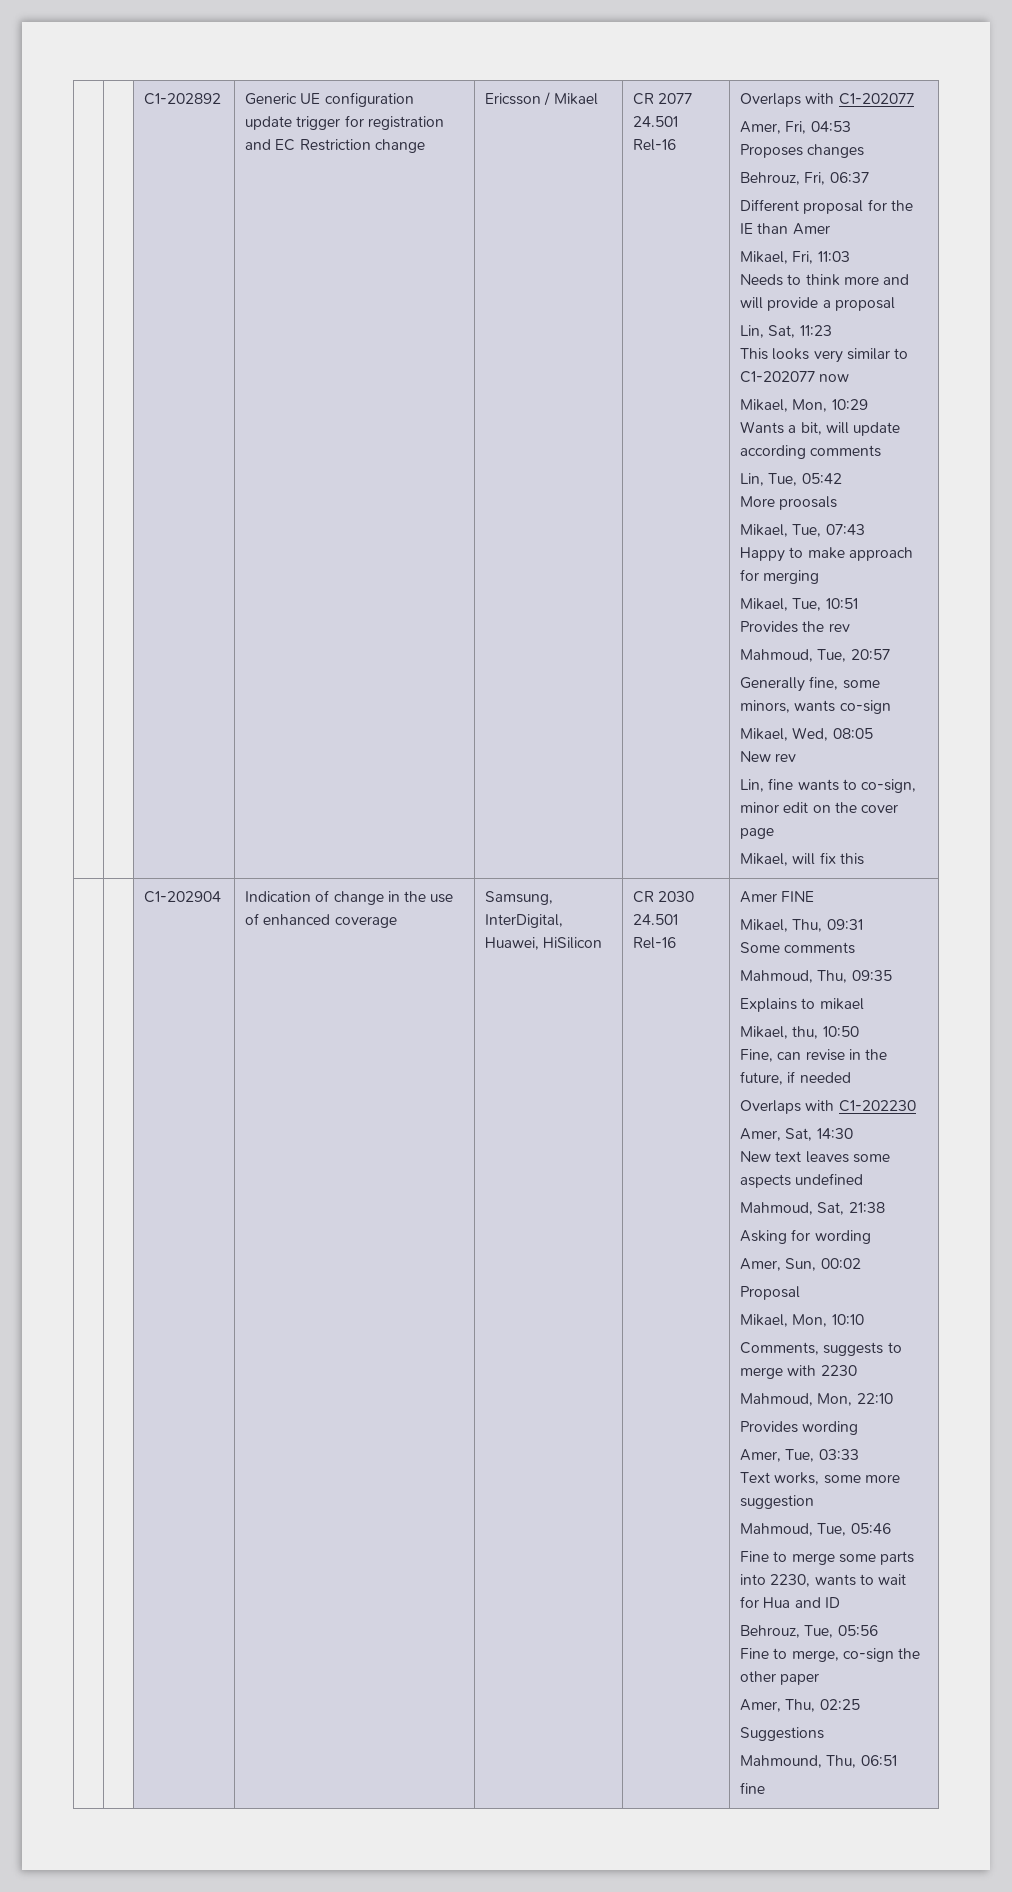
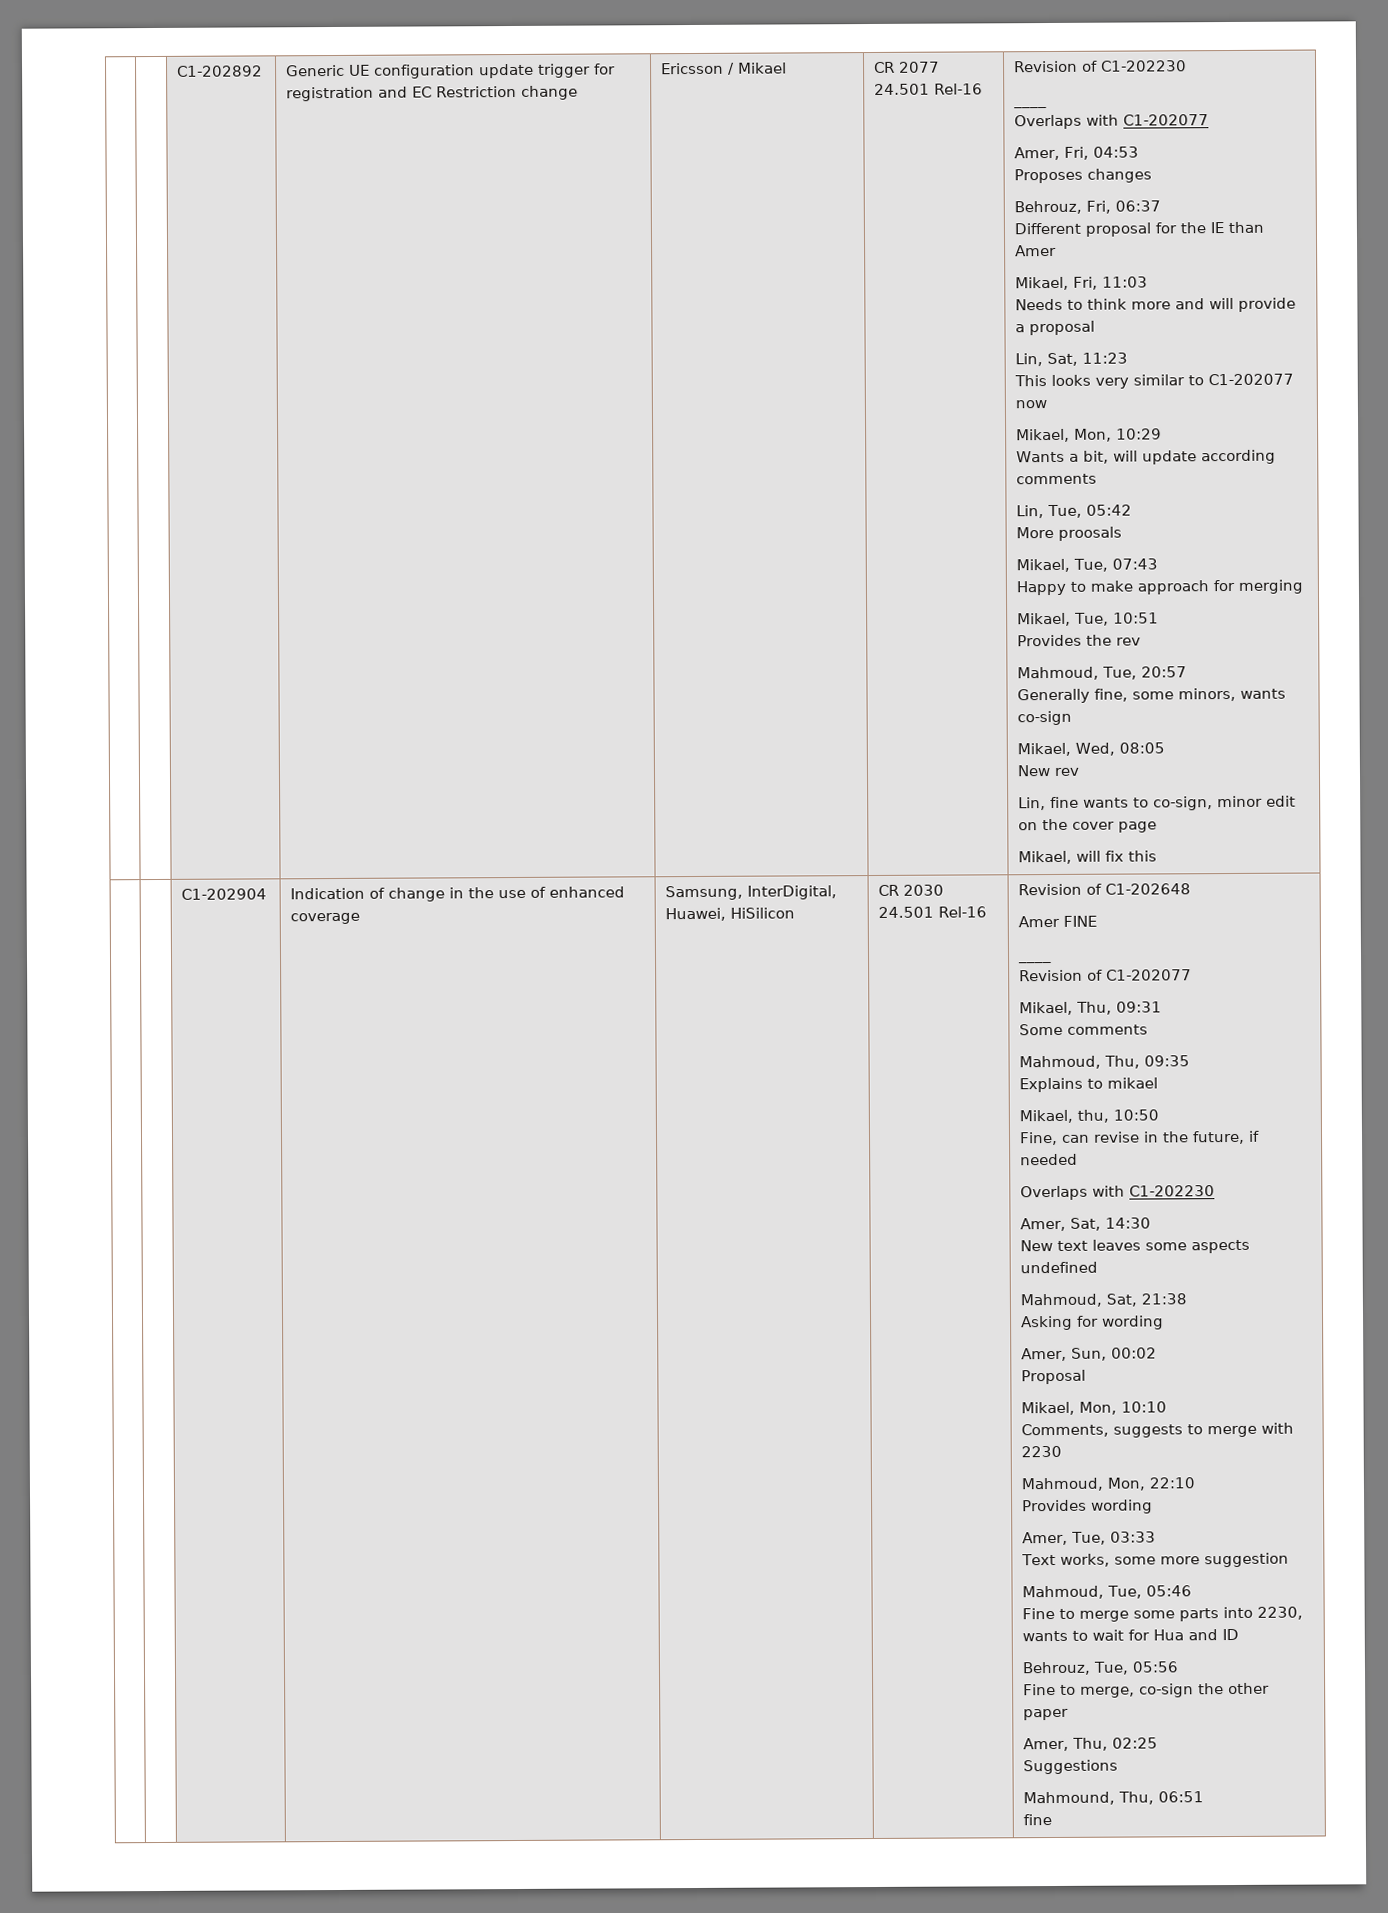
(677, 145) none -> [1014,60,1188,73] [1013,104,1048,109] Revision of C1-202230 // ____ //
(677, 943) none -> [1018,883,1192,896] Revision of C1-202648 //
(815, 896) none -> [1018,959,1053,964] [1019,969,1193,982] // ____ // Revision of C1-202077

